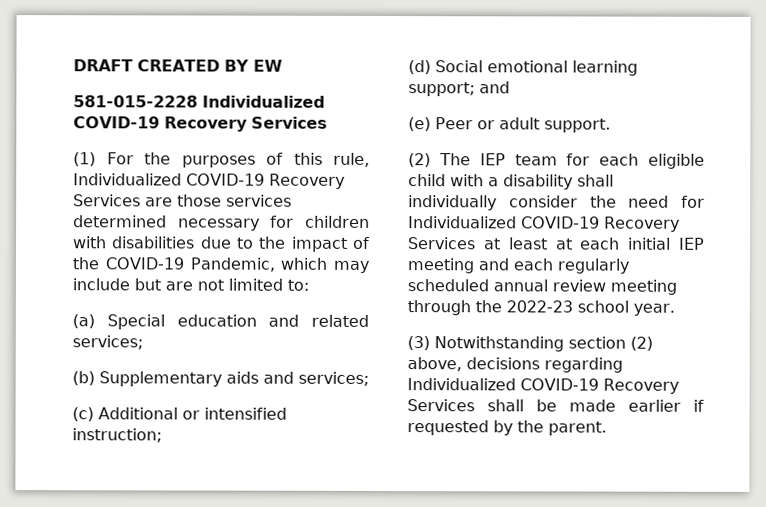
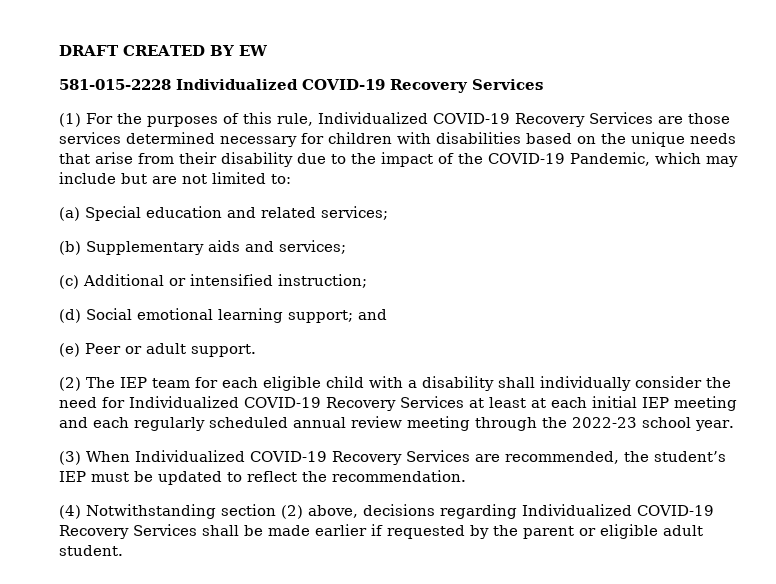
(196, 242) none -> [526,132,736,147] [59,152,293,167] based on the unique needs that arise from their disability
(430, 343) none -> [86,450,726,465] [59,470,466,485] [59,505,81,519] When Individualized COVID-19 Recovery Services are recommended, the student’s IEP must be updated to reflect the recommendation. // (4)
[548,421,607,436] parent. -> [523,524,703,539] [59,545,123,556] parent or eligible adult student.

